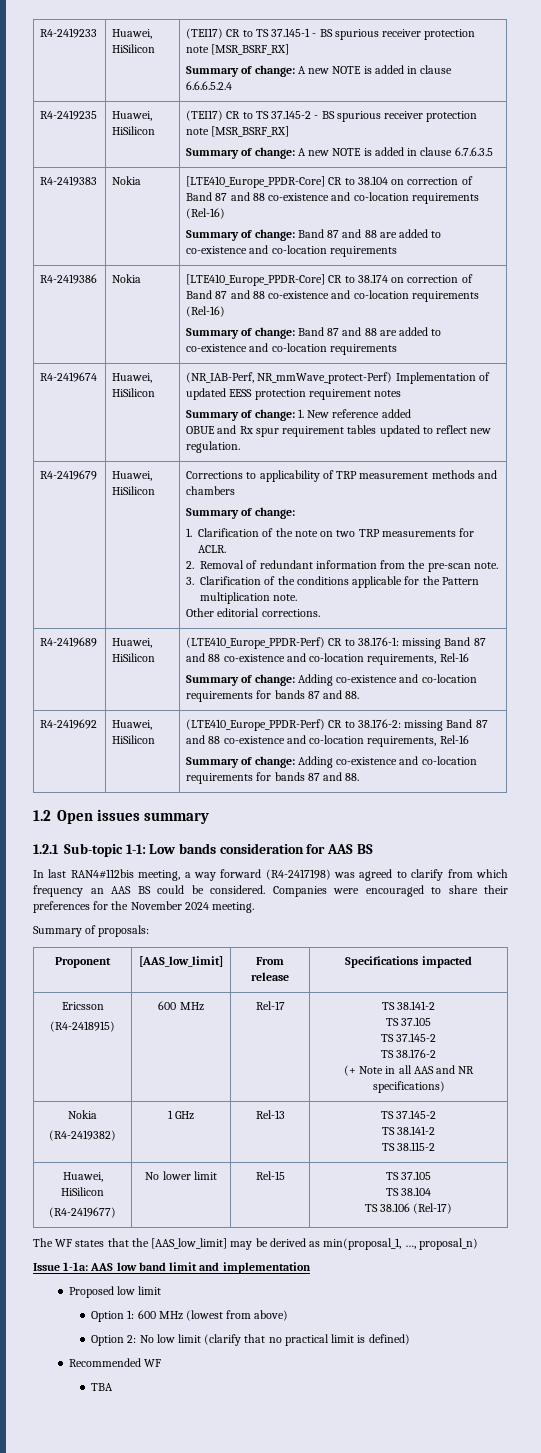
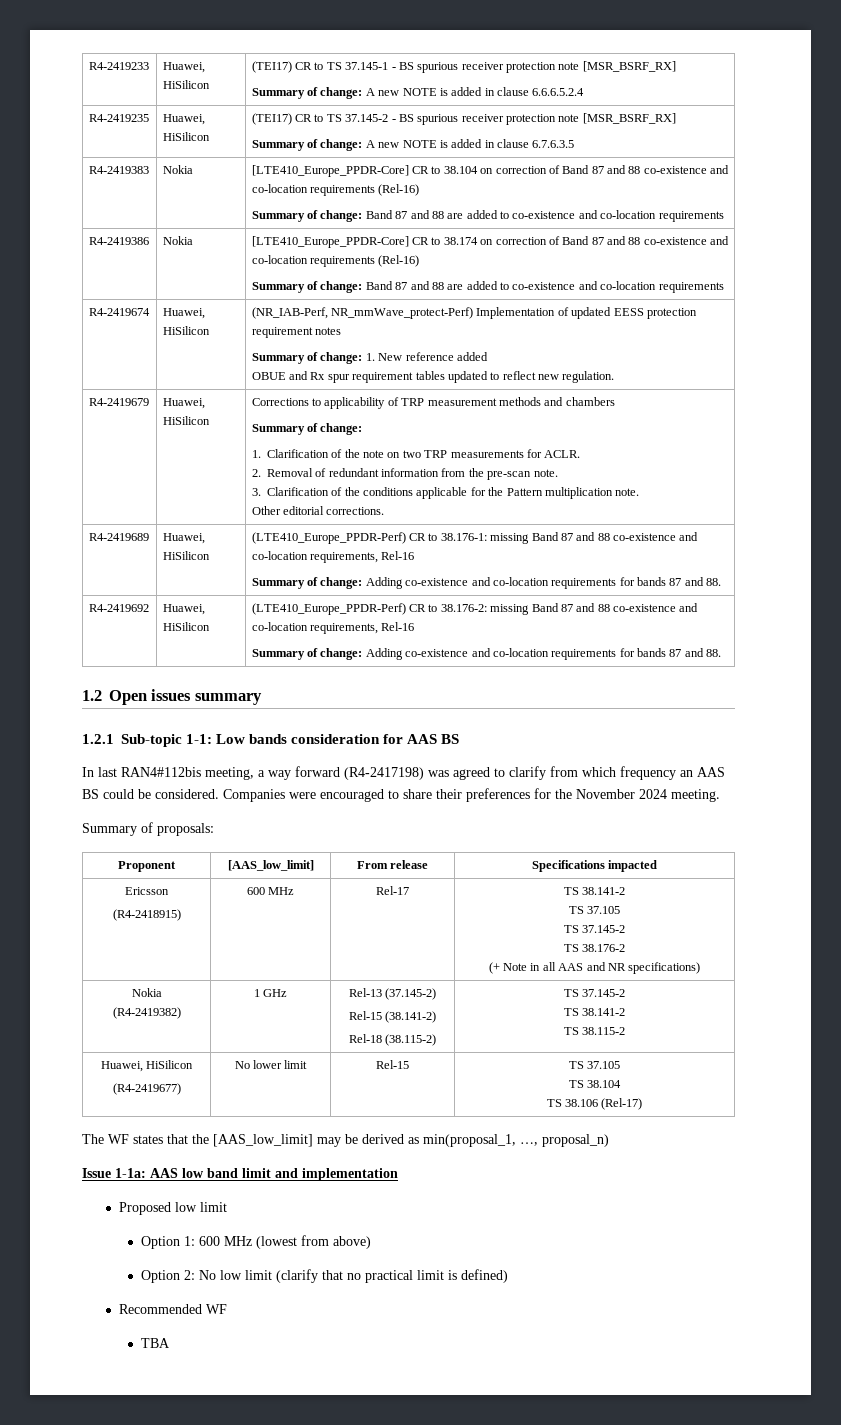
(285, 1114) none -> [385,988,437,1000] [348,1011,437,1023] [348,1034,437,1046] (37.145-2) // Rel-15 (38.141-2) // Rel-18 (38.115-2)

